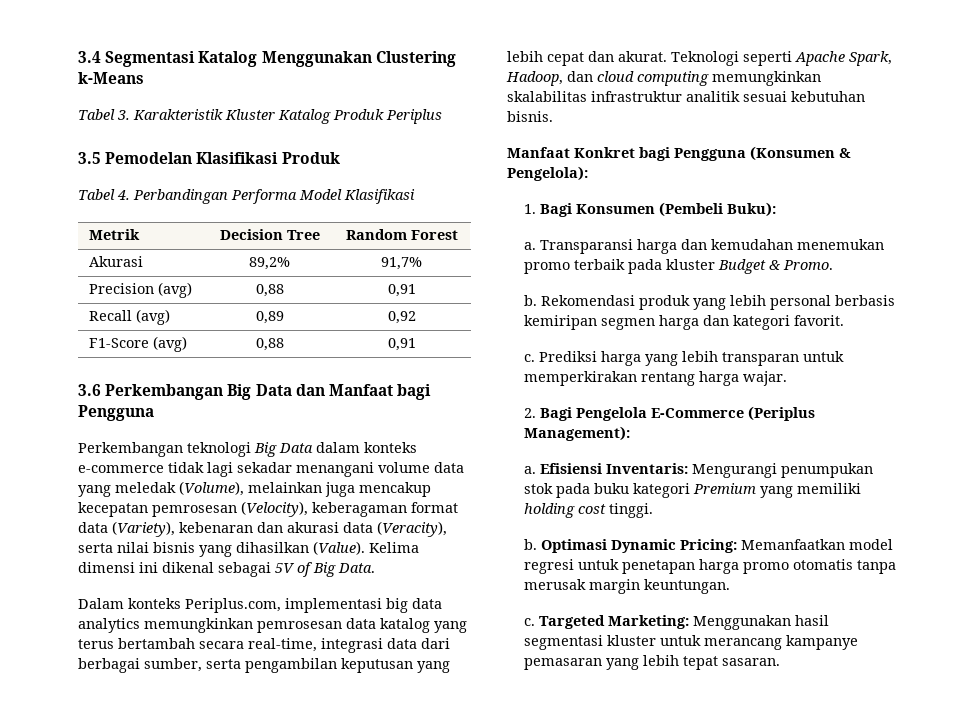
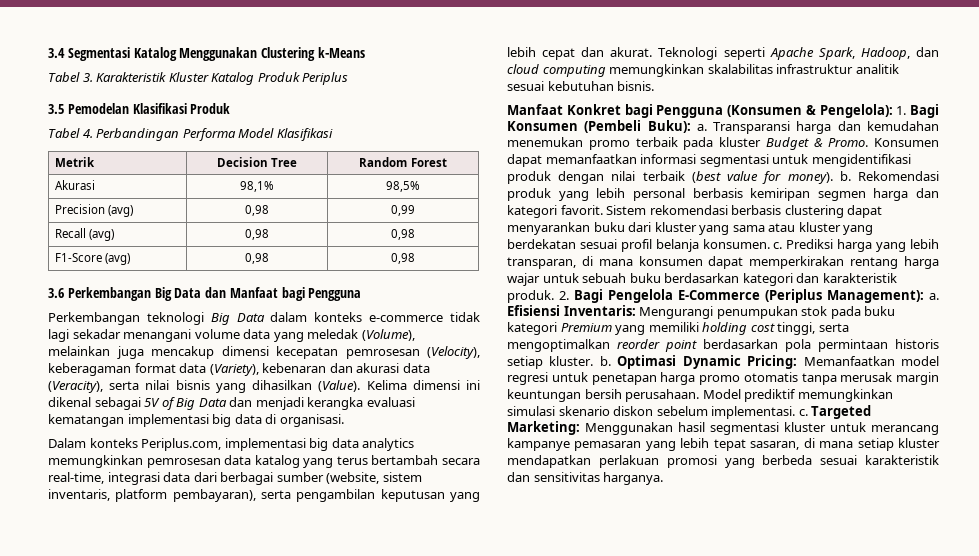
[249,257,290,270] [381,257,422,270] 89,2% | 91,7% -> [240,181,274,192] [386,181,420,192] 98,1% | 98,5%
[255,284,284,297] [387,284,416,297] 0,88 | 0,91 -> [245,205,269,216] [391,205,415,216] 0,98 | 0,99
[255,311,284,324] [387,311,416,324] 0,89 | 0,92 -> [245,229,269,240] [391,229,415,240] 0,98 | 0,98
[255,338,284,351] [387,338,416,351] 0,88 | 0,91 -> [245,253,269,264] [391,253,415,264] 0,98 | 0,98
(431, 489) none -> [221,346,269,356] dimensi
[338,563,375,573] Data. -> [198,397,415,410] [48,414,344,427] Data dan menjadi kerangka evaluasi kematangan implementasi big data di organisasi.
[144,658,202,672] sumber, -> [276,472,422,484] [48,489,256,502] sumber (website, sistem inventaris, platform pembayaran),
(588, 173) // -> (893, 111) none
(777, 209) // -> (691, 126) none
(834, 265) // -> [874,138,939,147] [507,154,911,167] [507,171,833,184] Konsumen dapat memanfaatkan informasi segmentasi untuk mengidentifikasi produk dengan nilai terbaik (best value for money).
(845, 320) // -> [606,205,883,218] [507,222,874,235] [507,239,770,252] Sistem rekomendasi berbasis clustering dapat menyarankan buku dari kluster yang sama atau kluster yang berdekatan sesuai profil belanja konsumen.
[722,351,845,366] [524,371,788,386] transparan untuk memperkirakan rentang harga wajar. // -> [507,256,939,269] [507,273,897,286] [507,290,554,303] transparan, di mana konsumen dapat memperkirakan rentang harga wajar untuk sebuah buku berdasarkan kategori dan karakteristik produk.
(631, 433) // -> (924, 296) none
[609,503,654,518] tinggi. // -> [777,322,849,335] [507,339,939,352] [507,356,594,369] tinggi, serta mengoptimalkan reorder point berdasarkan pola permintaan historis setiap kluster.
[644,579,731,594] keuntungan. // -> [507,389,893,402] [507,406,796,419] keuntungan bersih perusahaan. Model prediktif memungkinkan simulasi skenario diskon sebelum implementasi.
[722,658,781,666] sasaran. -> [750,438,941,451] [507,455,939,468] [507,472,664,485] sasaran, di mana setiap kluster mendapatkan perlakuan promosi yang berbeda sesuai karakteristik dan sensitivitas harganya.

